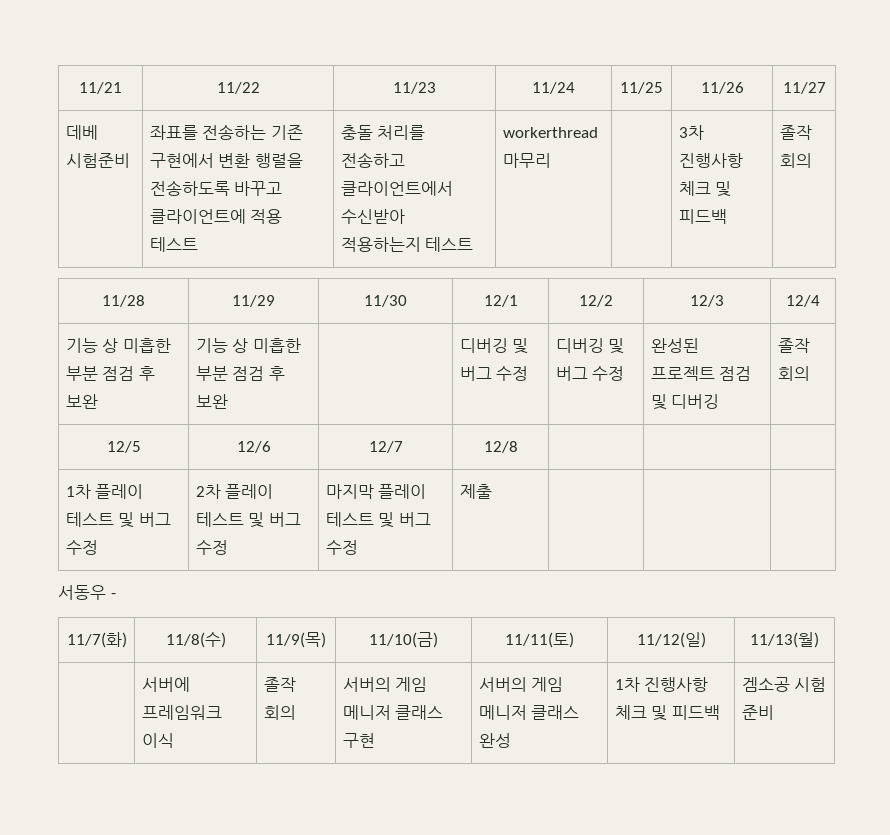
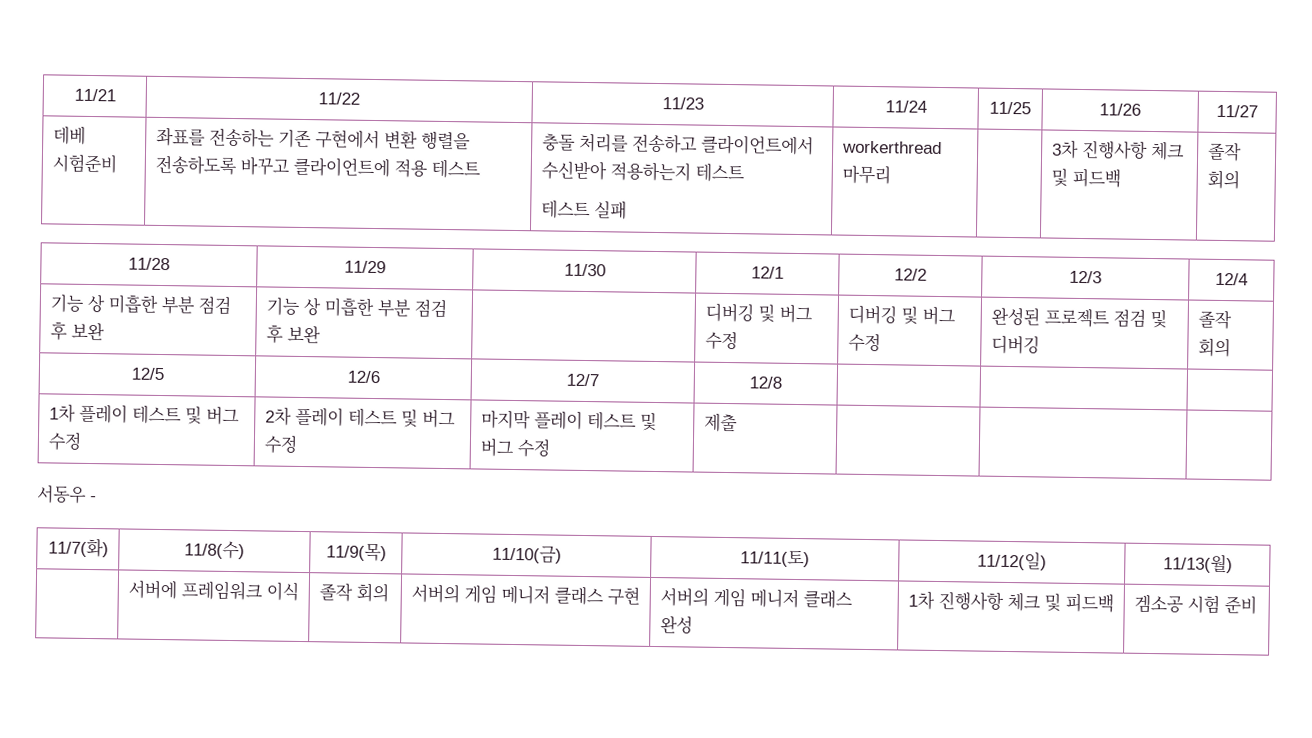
(474, 244) none -> [540,199,627,220] // 테스트 실패

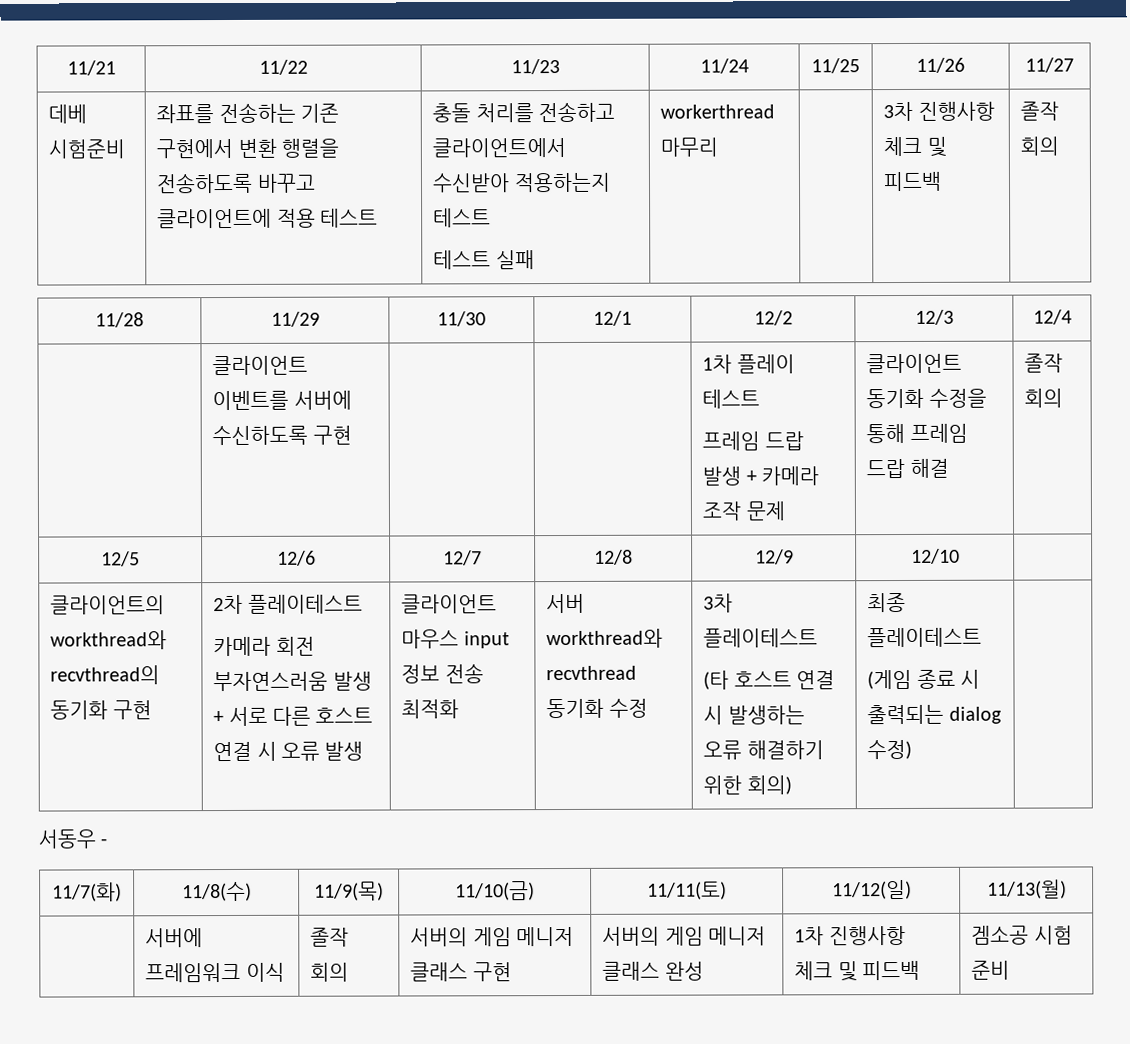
[49,294,231,315] [49,321,105,341] [265,297,447,319] [265,324,321,344] [704,302,813,324] [704,331,738,351] [847,304,956,326] [847,333,881,353] [990,307,1167,329] [990,334,1040,355] 기능 상 미흡한 부분 점검 후 보완 | 기능 상 미흡한 부분 점검 후 보완 | | 디버깅 및 버그 수정 | 디버깅 및 버그 수정 | 완성된 프로젝트 점검 및 디버깅 -> [212,355,309,376] [212,390,352,411] [212,425,352,446] [702,354,795,374] [702,389,761,409] [702,431,804,451] [702,466,820,486] [702,501,785,521] [866,353,963,374] [866,388,987,409] [866,423,968,444] [866,458,949,479] | 클라이언트 이벤트를 서버에 수신하도록 구현 | | | 1차 플레이 테스트 // 프레임 드랍 발생 + 카메라 조작 문제 | 클라이언트 동기화 수정을 통해 프레임 드랍 해결
[48,403,240,426] [47,432,82,451] [264,406,456,429] [263,435,298,454] [480,409,657,432] [479,438,550,458] [703,412,738,433] | | // 1차 플레이 테스트 및 버그 수정 | 2차 플레이 테스트 및 버그 수정 | 마지막 플레이 테스트 및 버그 수정 | 제출 | | -> [754,549,794,565] [910,548,960,564] [50,595,166,615] [50,630,168,650] [50,665,161,685] [50,700,152,720] [213,594,363,615] [213,636,315,657] [213,671,372,692] [213,706,374,726] [213,741,364,762] [401,594,498,614] [401,629,510,649] [401,663,484,684] [401,699,460,719] [546,593,586,614] [546,628,664,649] [546,665,638,681] [546,698,648,719] [703,593,734,613] [703,628,819,648] [703,670,836,690] [703,705,805,725] [703,740,824,760] [703,775,792,795] [867,592,907,613] [867,627,983,648] [867,669,981,690] [867,704,1002,725] [867,739,913,760] 12/9 | 12/10 | // 클라이언트의 workthread와 recvthread의 동기화 구현 | 2차 플레이테스트 // 카메라 회전 부자연스러움 발생 + 서로 다른 호스트 연결 시 오류 발생 | 클라이언트 마우스 input 정보 전송 최적화 | 서버 workthread와 recvthread 동기화 수정 | 3차 플레이테스트 // (타 호스트 연결 시 발생하는 오류 해결하기 위한 회의) | 최종 플레이테스트 // (게임 종료 시 출력되는 dialog 수정)

